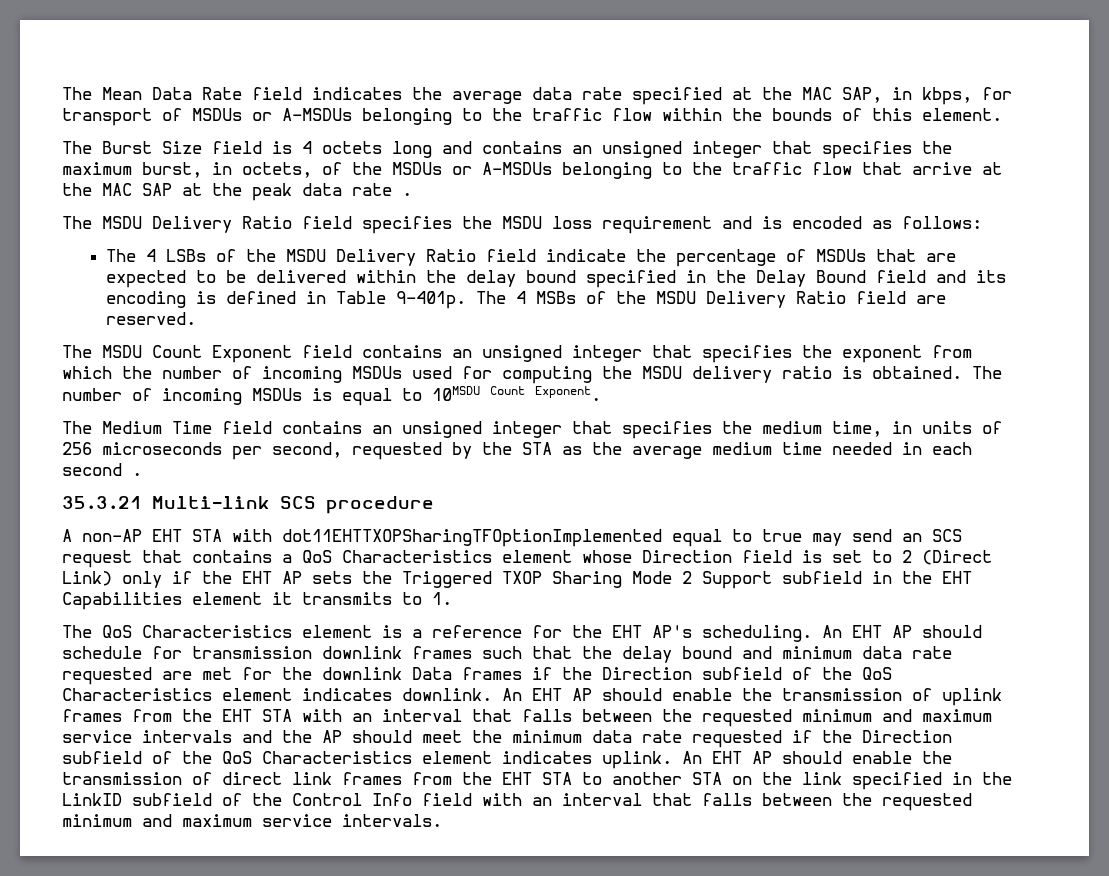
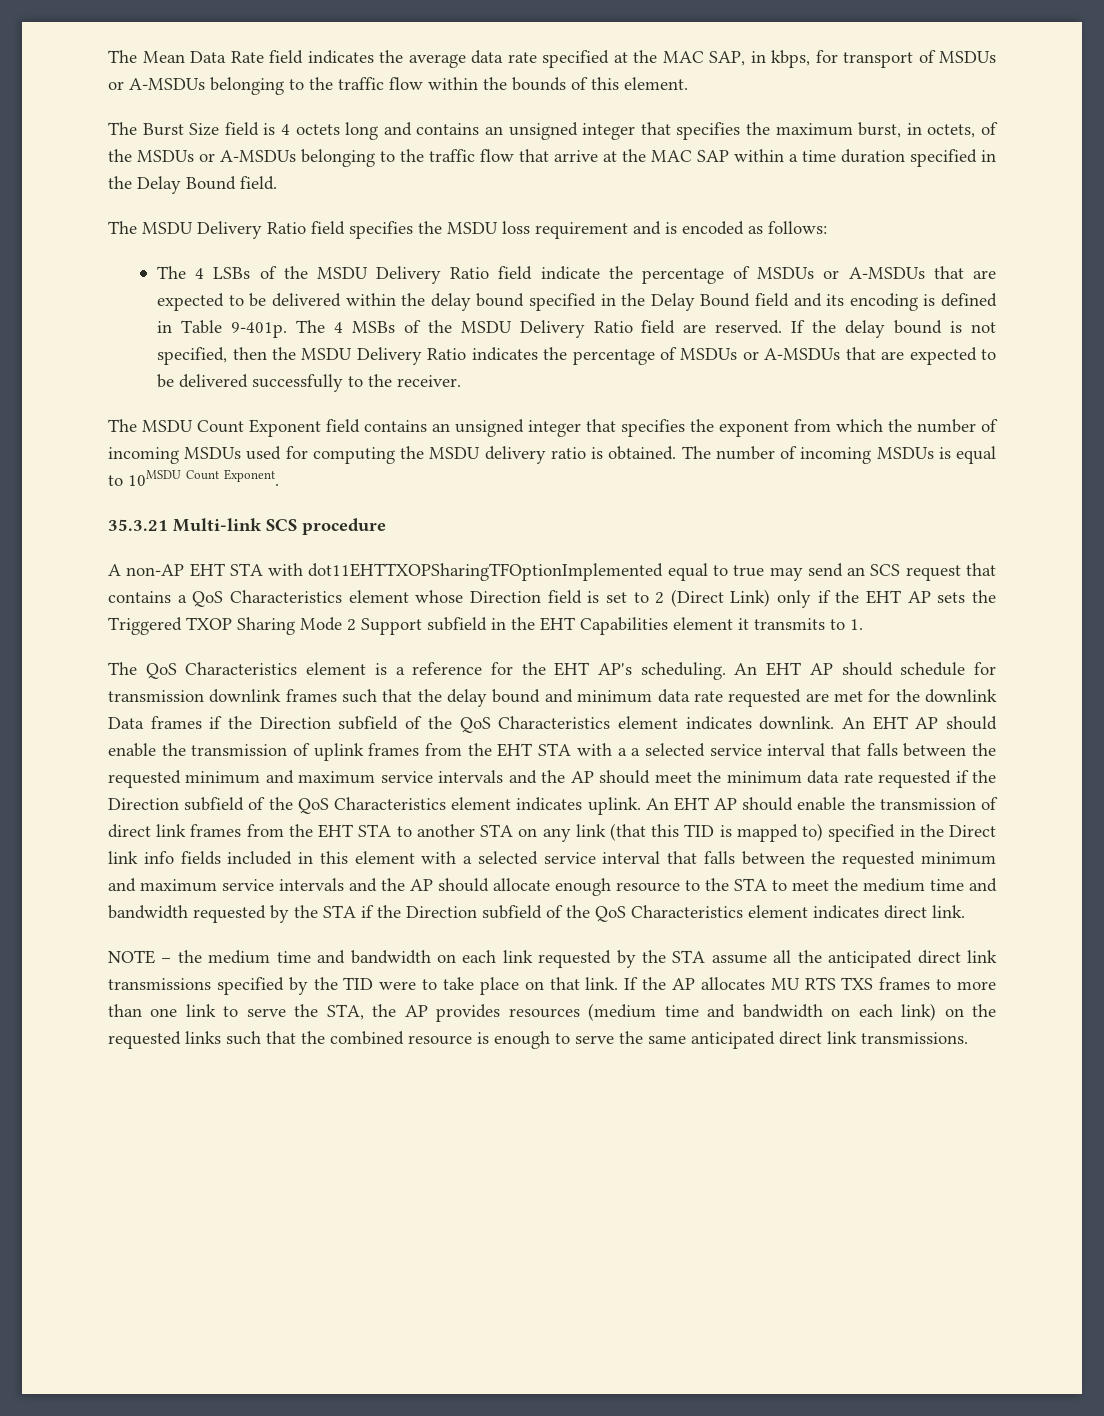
[182,183,412,201] at the peak data rate . -> [734,149,996,167] [108,176,277,194] within a time duration specified in the Delay Bound field.
(867, 255) none -> [823,267,925,279] or A-MSDUs
(197, 318) none -> [791,320,997,338] [157,347,997,365] [157,374,462,392] If the delay bound is not specified, then the MSDU Delivery Ratio indicates the percentage of MSDUs or A-MSDUs that are expected to be delivered successfully to the receiver.
[62,421,1002,439] [62,442,972,460] [62,463,142,476] // The Medium Time field contains an unsigned integer that specifies the medium time, in units of 256 microseconds per second, requested by the STA as the average medium time needed in each second . -> (279, 477) none
[352,713,372,722] an -> [617,743,762,757] a a selected service
[762,772,1012,790] [62,793,552,806] the link specified in the LinkID subfield of the Control Info field with an -> [542,823,997,842] [108,851,596,865] any link (that this TID is mapped to) specified in the Direct link info fields included in this element with a selected service
[342,814,442,827] intervals. -> [279,878,997,896] [108,905,965,923] [108,950,998,968] [108,977,997,995] [108,1003,997,1022] [108,1031,968,1049] intervals and the AP should allocate enough resource to the STA to meet the medium time and bandwidth requested by the STA if the Direction subfield of the QoS Characteristics element indicates direct link. // NOTE – the medium time and bandwidth on each link requested by the STA assume all the anticipated direct link transmissions specified by the TID were to take place on that link. If the AP allocates MU RTS TXS frames to more than one link to serve the STA, the AP provides resources (medium time and bandwidth on each link) on the requested links such that the combined resource is enough to serve the same anticipated direct link transmissions.

